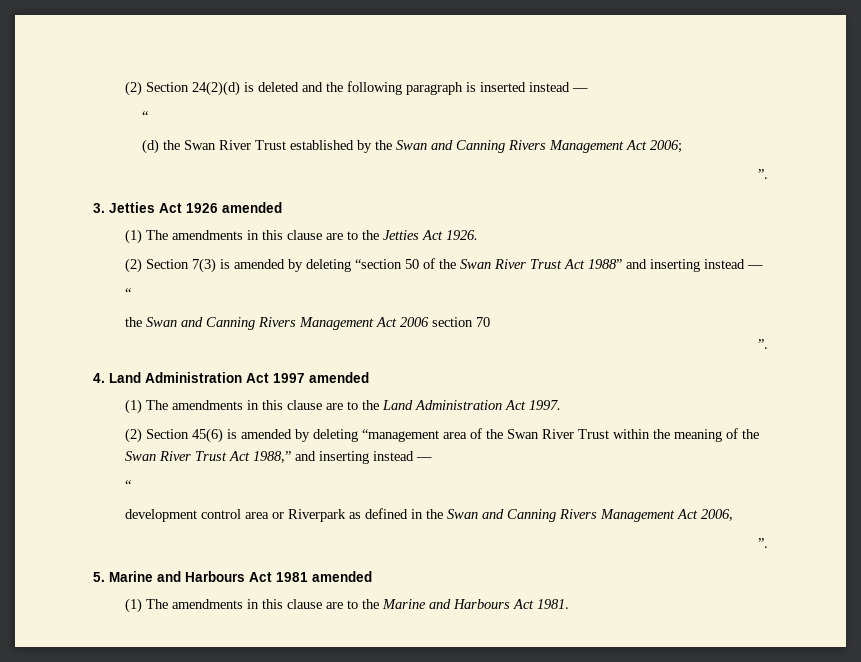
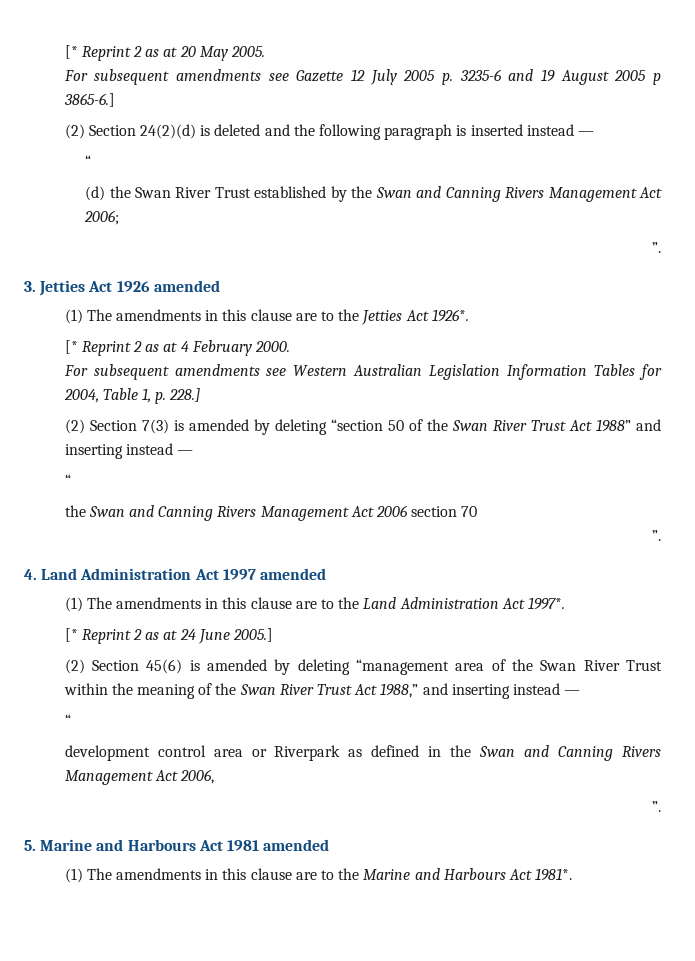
(125, 88) none -> [64,45,266,61] [63,69,661,85] [63,93,115,107] [* Reprint 2 as at 20 May 2005. // For subsequent amendments see Gazette 12 July 2005 p. 3235-6 and 19 August 2005 p 3865-6.] //
[446,230,479,240] 1926. -> [431,309,469,322] [64,340,291,356] [63,364,663,380] [63,388,201,404] 1926*. // [* Reprint 2 as at 4 February 2000. // For subsequent amendments see Western Australian Legislation Information Tables for 2004, Table 1, p. 228.]
[529,400,562,410] 1997. -> [527,597,565,610] [64,628,274,644] 1997*. // [* Reprint 2 as at 24 June 2005.]
[537,599,570,609] 1981. -> [535,868,573,881] 1981*.

